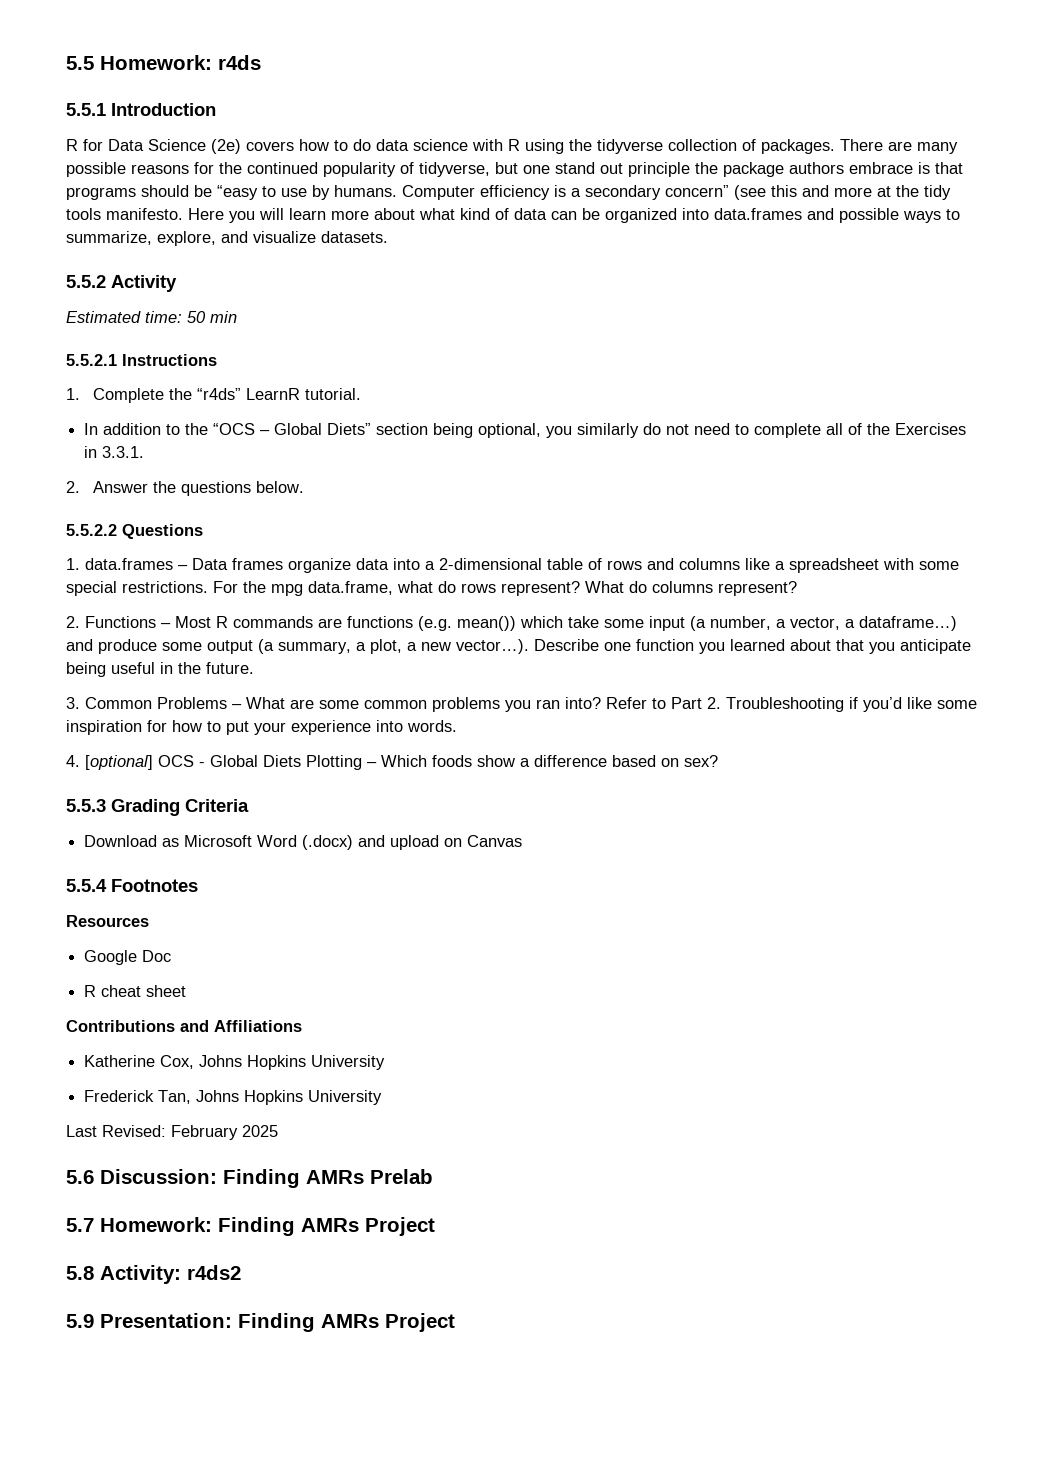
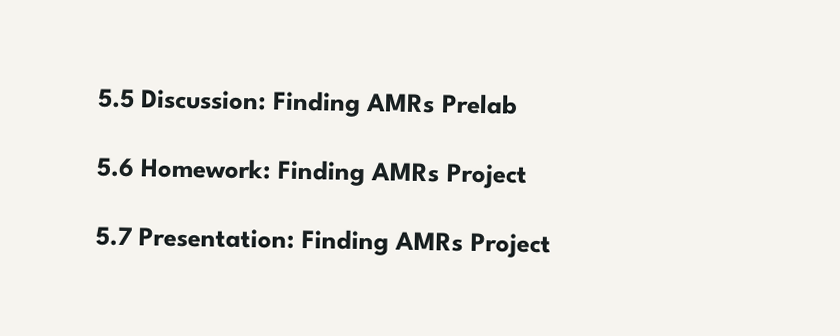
[100,55,261,70] [66,103,216,116] [66,139,958,154] [66,162,963,177] [66,185,951,200] [66,208,960,223] [66,231,388,246] [66,275,177,292] [66,311,237,323] [66,354,217,366] [66,388,361,403] [84,423,967,438] [84,446,145,458] [66,481,304,496] [66,524,203,539] [66,558,959,573] [66,581,797,596] [66,616,957,631] [66,639,971,654] [66,662,254,677] [66,697,977,712] [66,720,457,735] [66,755,718,770] [66,799,249,816] [84,835,523,850] [66,879,198,892] [66,915,149,927] [84,950,172,965] [84,985,187,997] [66,1020,302,1032] [84,1055,386,1070] [84,1090,383,1105] [66,1125,278,1140] [66,1170,94,1184] Homework: r4ds // 5.5.1 Introduction // R for Data Science (2e) covers how to do data science with R using the tidyverse collection of packages. There are many possible reasons for the continued popularity of tidyverse, but one stand out principle the package authors embrace is that programs should be “easy to use by humans. Computer efficiency is a secondary concern” (see this and more at the tidy tools manifesto. Here you will learn more about what kind of data can be organized into data.frames and possible ways to summarize, explore, and visualize datasets. // 5.5.2 Activity // Estimated time: 50 min // 5.5.2.1 Instructions // 1. Complete the “r4ds” LearnR tutorial. // In addition to the “OCS – Global Diets” section being optional, you similarly do not need to complete all of the Exercises in 3.3.1. // 2. Answer the questions below. // 5.5.2.2 Questions // 1. data.frames – Data frames organize data into a 2-dimensional table of rows and columns like a spreadsheet with some special restrictions. For the mpg data.frame, what do rows represent? What do columns represent? // 2. Functions – Most R commands are functions (e.g. mean()) which take some input (a number, a vector, a dataframe…) and produce some output (a summary, a plot, a new vector…). Describe one function you learned about that you anticipate being useful in the future. // 3. Common Problems – What are some common problems you ran into? Refer to Part 2. Troubleshooting if you’d like some inspiration for how to put your experience into words. // 4. [optional] OCS - Global Diets Plotting – Which foods show a difference based on sex? // 5.5.3 Grading Criteria // Download as Microsoft Word (.docx) and upload on Canvas // 5.5.4 Footnotes // Resources // Google Doc // R cheat sheet // Contributions and Affiliations // Katherine Cox, Johns Hopkins University // Frederick Tan, Johns Hopkins University // Last Revised: February 2025 // 5.6 -> (135, 98) none
[66,1218,94,1232] 5.7 -> [96,157,135,178] 5.6
[66,1265,241,1284] [66,1314,94,1328] 5.8 Activity: r4ds2 // 5.9 -> [95,226,132,247] 5.7

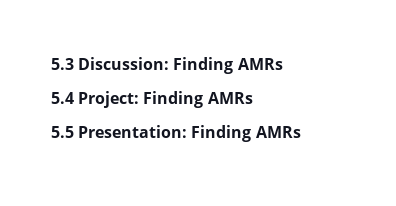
[97,88,135,109] 5.5 -> [51,58,74,70] 5.3
[440,93,518,115] [96,157,528,189] [95,226,132,247] Prelab // 5.6 Homework: Finding AMRs Project // 5.7 -> [51,91,253,108] [51,126,74,138] // 5.4 Project: Finding AMRs // 5.5
[469,232,551,259] Project -> (301, 132) none

